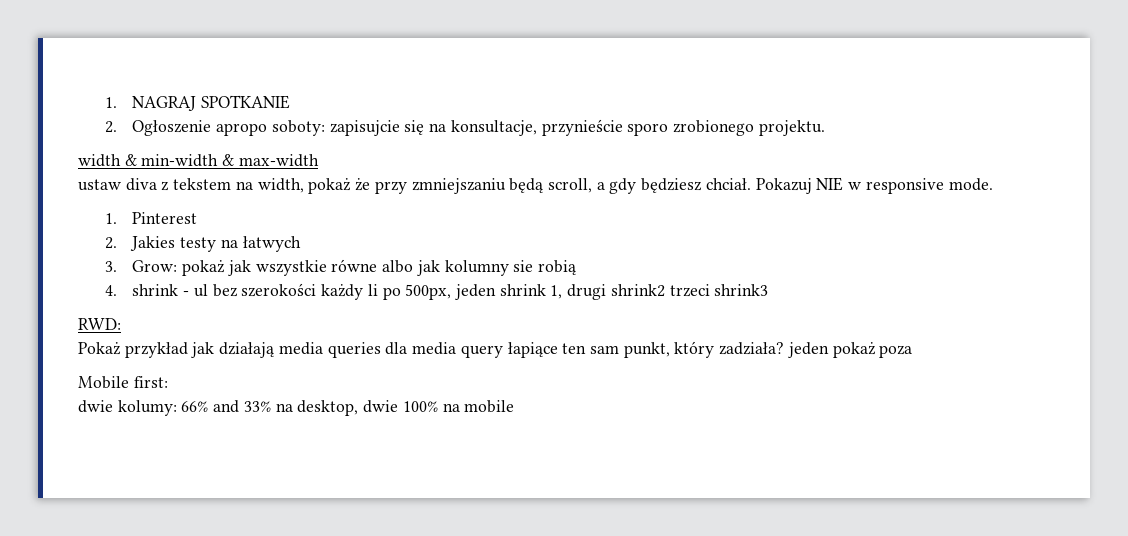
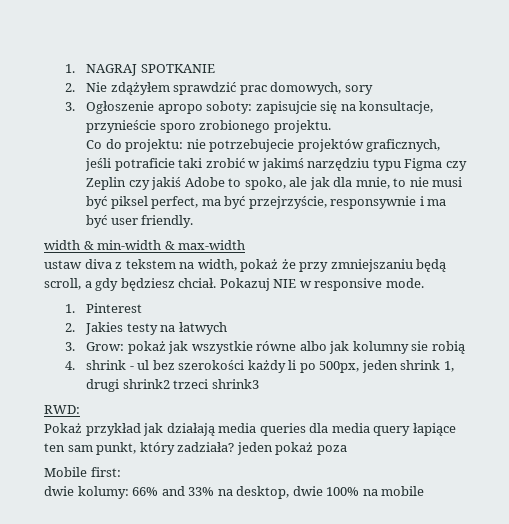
(118, 127) none -> [86,82,373,95] [65,102,76,111] Nie zdążyłem sprawdzić prac domowych, sory // 3.
(825, 128) none -> [86,139,441,152] [85,158,467,171] [86,177,463,190] [86,196,447,209] [86,215,194,228] // Co do projektu: nie potrzebujecie projektów graficznych, jeśli potraficie taki zrobić w jakimś narzędziu typu Figma czy Zeplin czy jakiś Adobe to spoko, ale jak dla mnie, to nie musi być piksel perfect, ma być przejrzyście, responsywnie i ma być user friendly.

